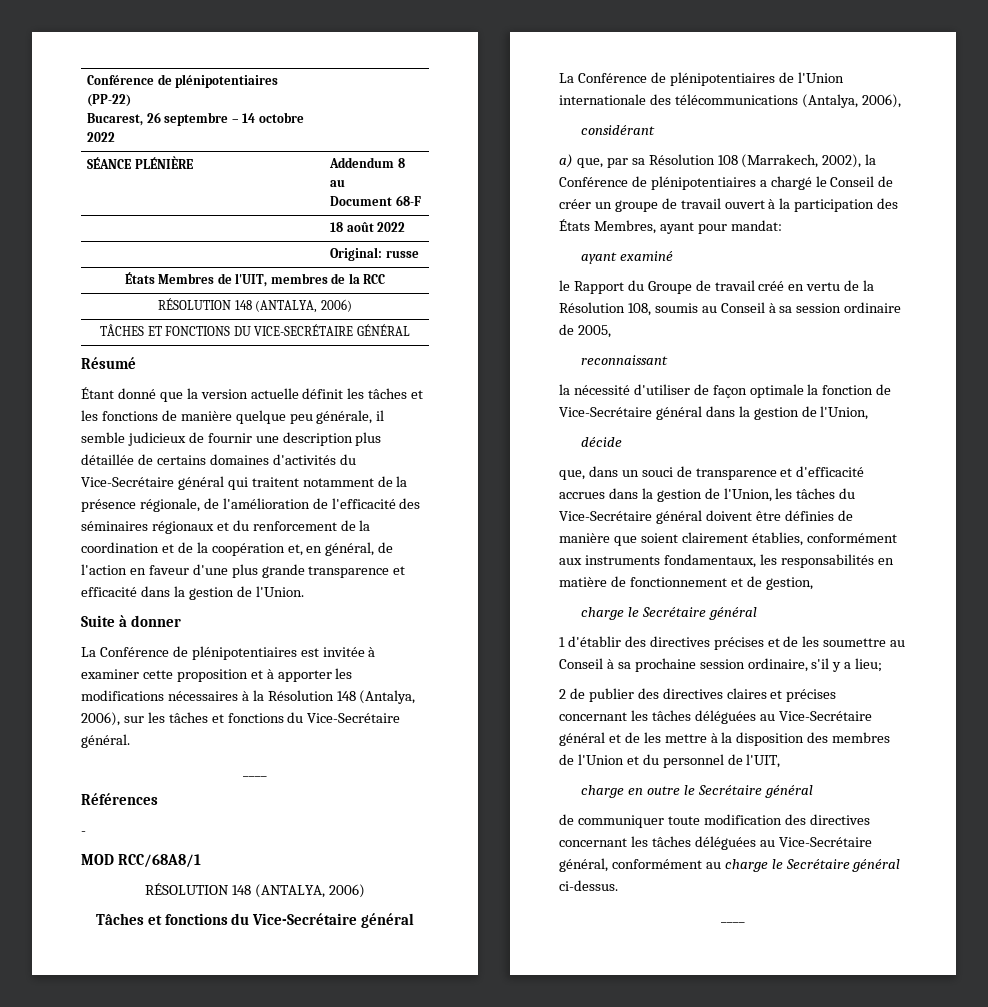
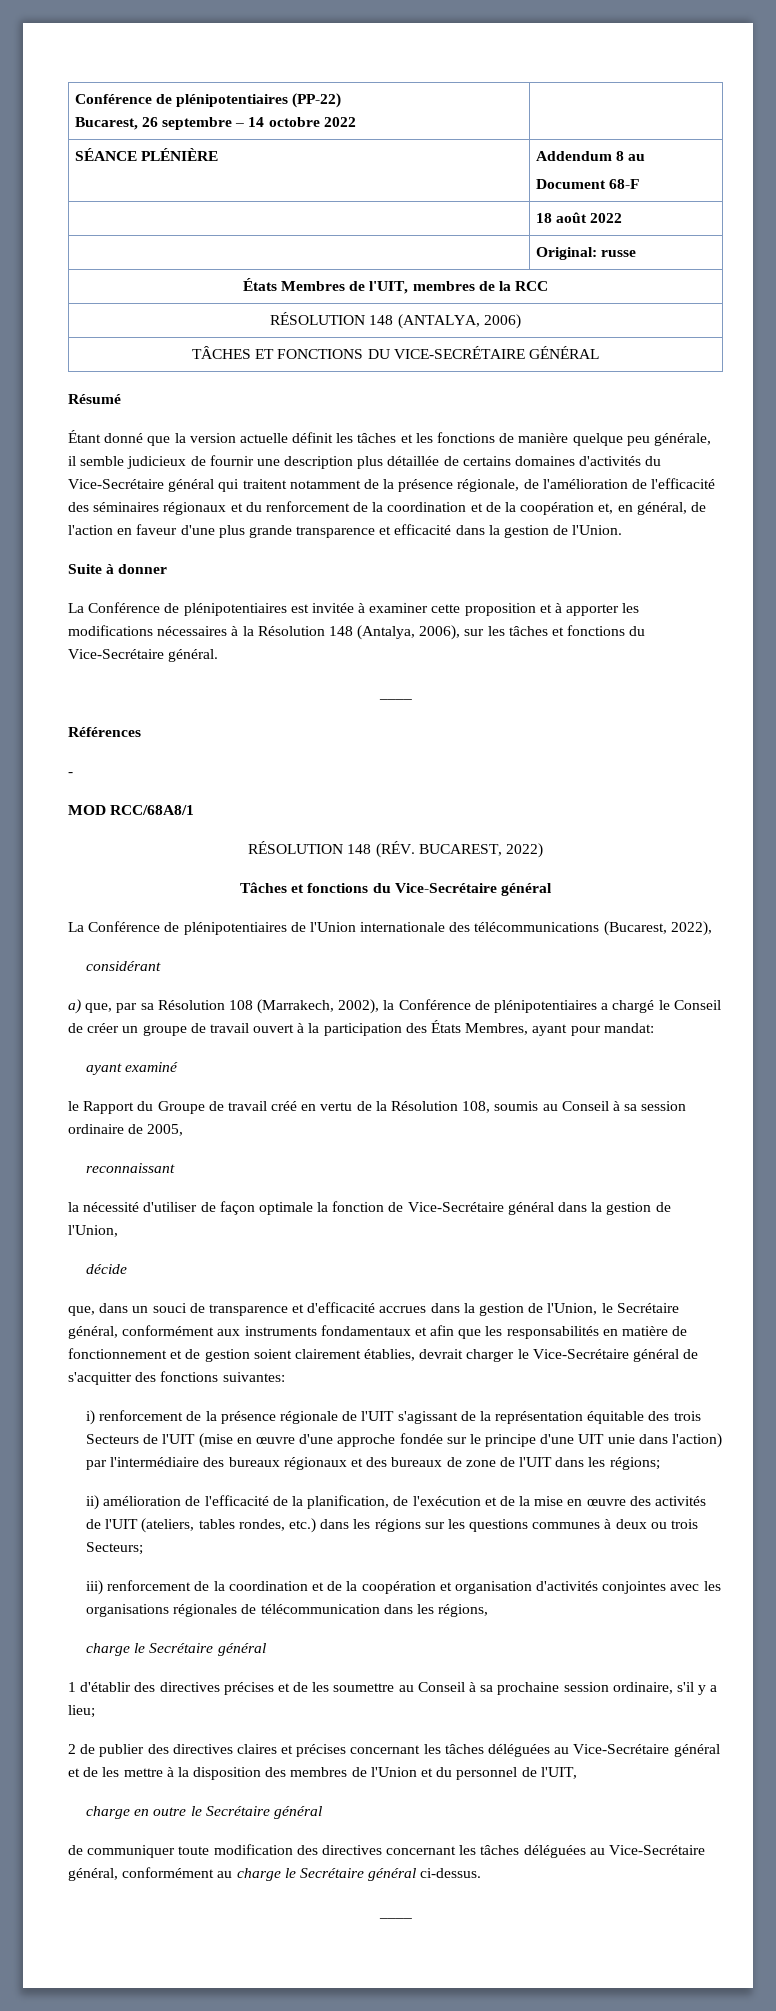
[254,884,365,898] (ANTALYA, 2006) -> [375,841,543,858] (RÉV. BUCAREST, 2022)
[801,94,901,108] (Antalya, 2006), -> [603,921,712,936] (Bucarest, 2022),
[775,488,856,499] [559,510,853,524] [559,532,897,546] [559,554,756,568] les tâches du Vice-Secrétaire général doivent être définies de manière que soient clairement établies, conformément aux instruments fondamentaux, -> [601,1303,679,1313] [68,1325,482,1339] le Secrétaire général, conformément aux instruments fondamentaux et afin que
[765,577,813,590] gestion, -> [204,1349,699,1362] [68,1371,285,1385] [86,1410,701,1425] [86,1433,723,1448] [86,1457,660,1470] [86,1495,707,1510] [86,1518,699,1533] [86,1542,144,1555] [86,1580,721,1595] [86,1604,489,1617] gestion soient clairement établies, devrait charger le Vice-Secrétaire général de s'acquitter des fonctions suivantes: // i) renforcement de la présence régionale de l'UIT s'agissant de la représentation équitable des trois Secteurs de l'UIT (mise en œuvre d'une approche fondée sur le principe d'une UIT unie dans l'action) par l'intermédiaire des bureaux régionaux et des bureaux de zone de l'UIT dans les régions; // ii) amélioration de l'efficacité de la planification, de l'exécution et de la mise en œuvre des activités de l'UIT (ateliers, tables rondes, etc.) dans les régions sur les questions communes à deux ou trois Secteurs; // iii) renforcement de la coordination et de la coopération et organisation d'activités conjointes avec les organisations régionales de télécommunication dans les régions,

